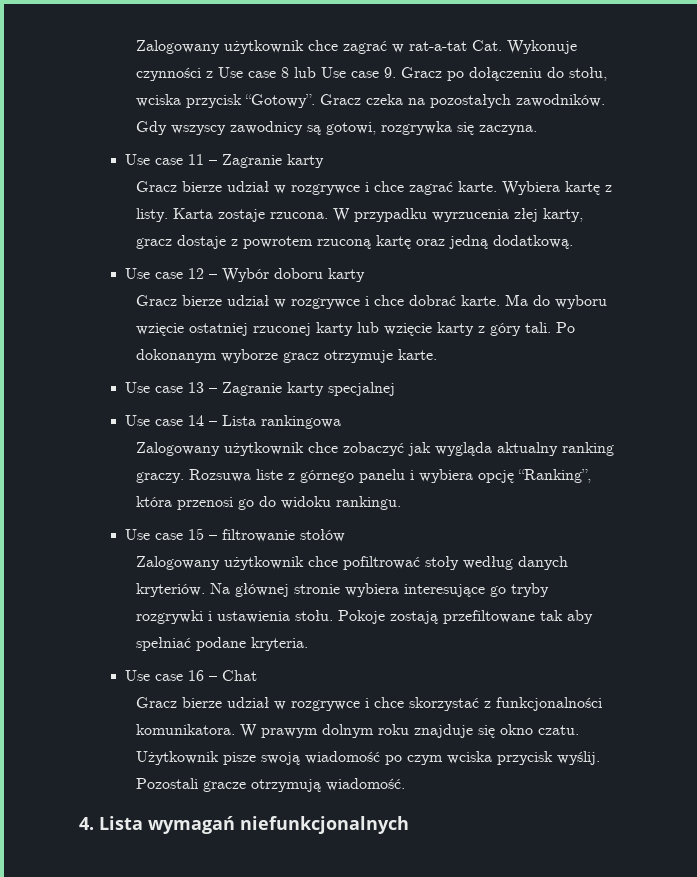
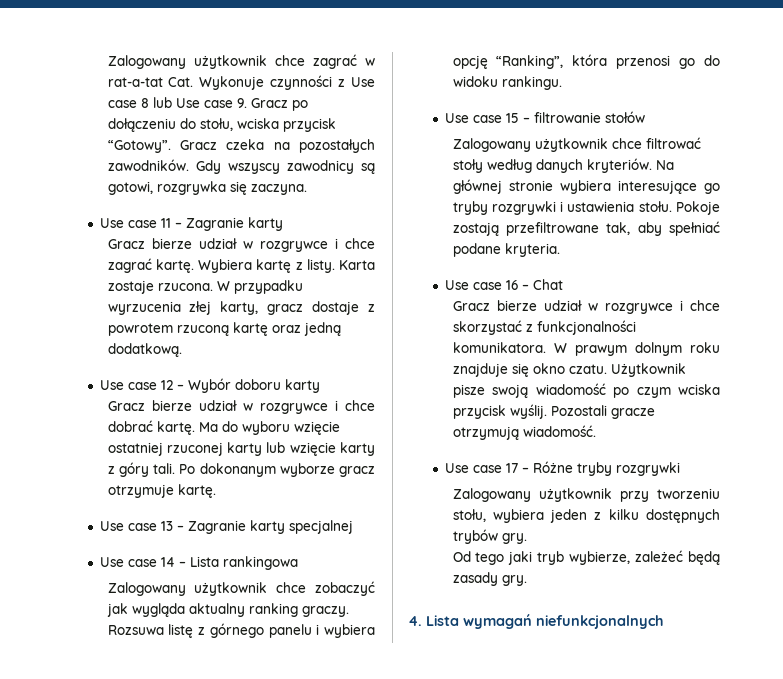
[458,181,498,192] karte. -> [155,259,194,273] kartę.
[461,295,501,306] karte. -> [156,421,195,435] kartę.
[398,349,438,360] karte. -> [177,484,216,498] kartę.
[256,469,284,480] liste -> [168,624,194,638] listę
[343,556,421,570] pofiltrować -> [645,137,701,149] filtrować
[443,610,564,624] przefiltowane tak -> [505,222,631,236] przefiltrowane tak,
(406, 784) none -> [445,461,681,476] [452,488,720,502] [452,509,720,523] [452,529,527,544] [452,550,720,565] [452,572,527,586] // Use case 17 – Różne tryby rozgrywki // Zalogowany użytkownik przy tworzeniu stołu, wybiera jeden z kilku dostępnych trybów gry. // Od tego jaki tryb wybierze, zależeć będą zasady gry.

